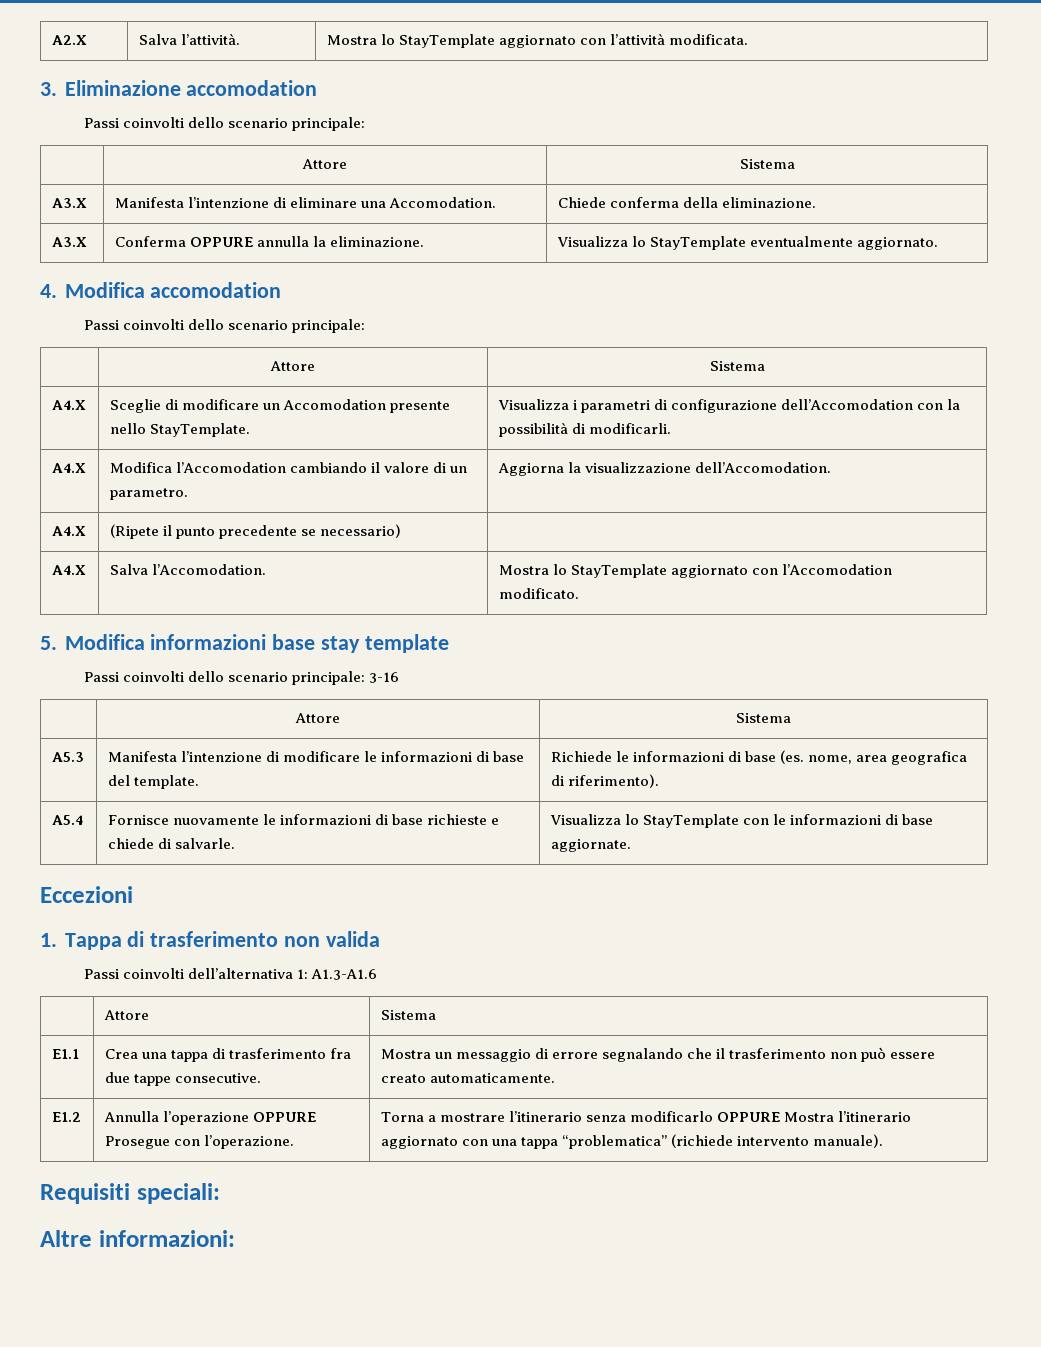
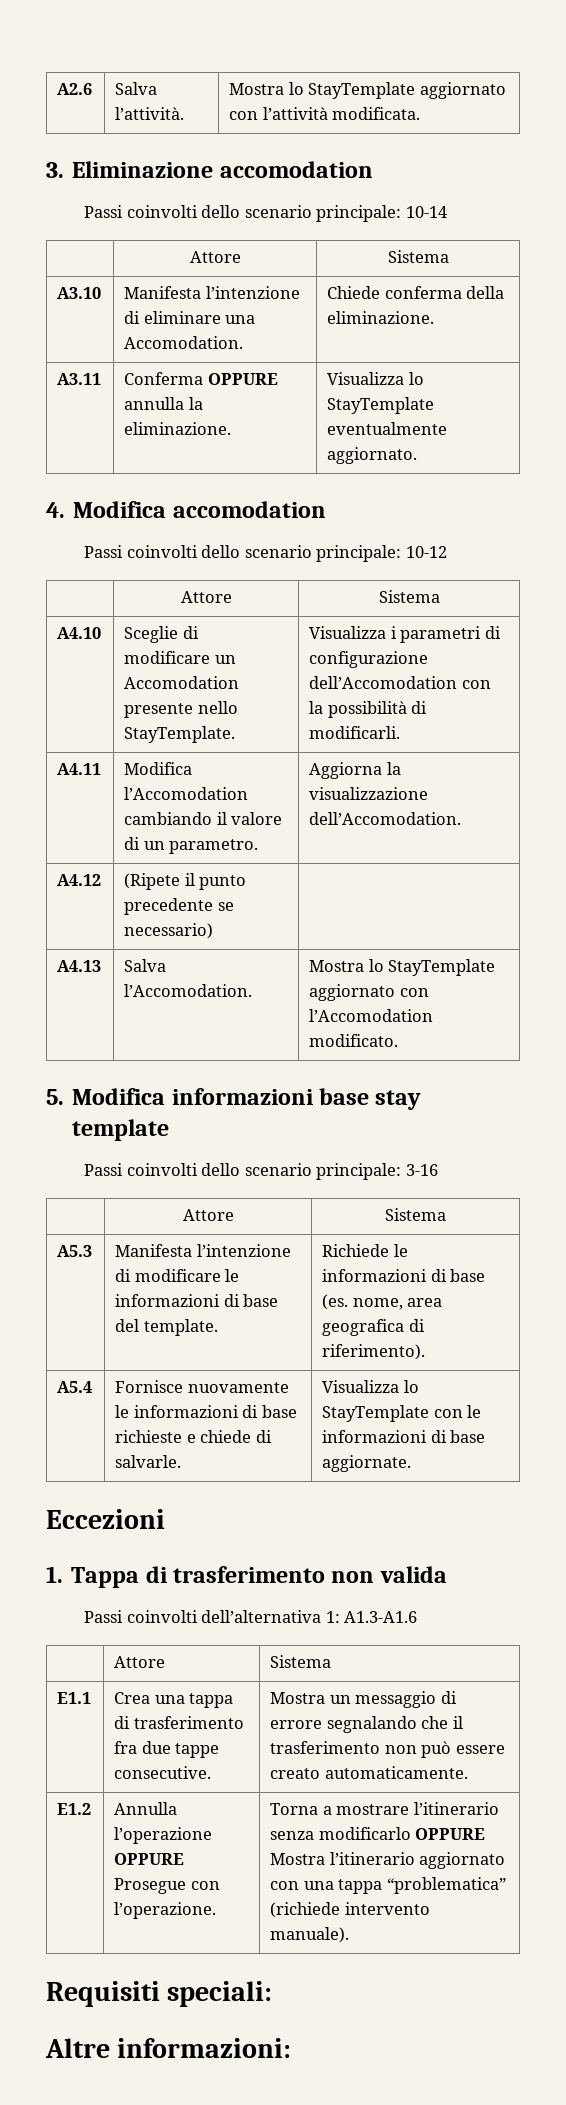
[51,35,87,45] A2.X -> [57,83,93,95] A2.6
[302,159,347,169] [739,159,795,169] [51,198,87,208] // | Attore | Sistema // A3.X -> [405,206,447,218] [189,251,241,263] [387,250,449,263] [57,287,102,299] 10-14 // | Attore | Sistema // A3.10
[51,237,87,247] A3.X -> [57,373,102,385] A3.11
[270,361,315,371] [709,361,765,371] [51,400,86,410] // | Attore | Sistema // A4.X -> [405,546,447,558] [180,591,232,603] [378,590,440,603] [57,627,102,639] 10-12 // | Attore | Sistema // A4.10
[51,463,86,473] A4.X -> [57,763,102,775] A4.11
[51,526,86,536] A4.X -> [57,874,102,886] A4.12
[51,565,86,575] A4.X -> [57,960,102,972] A4.13

